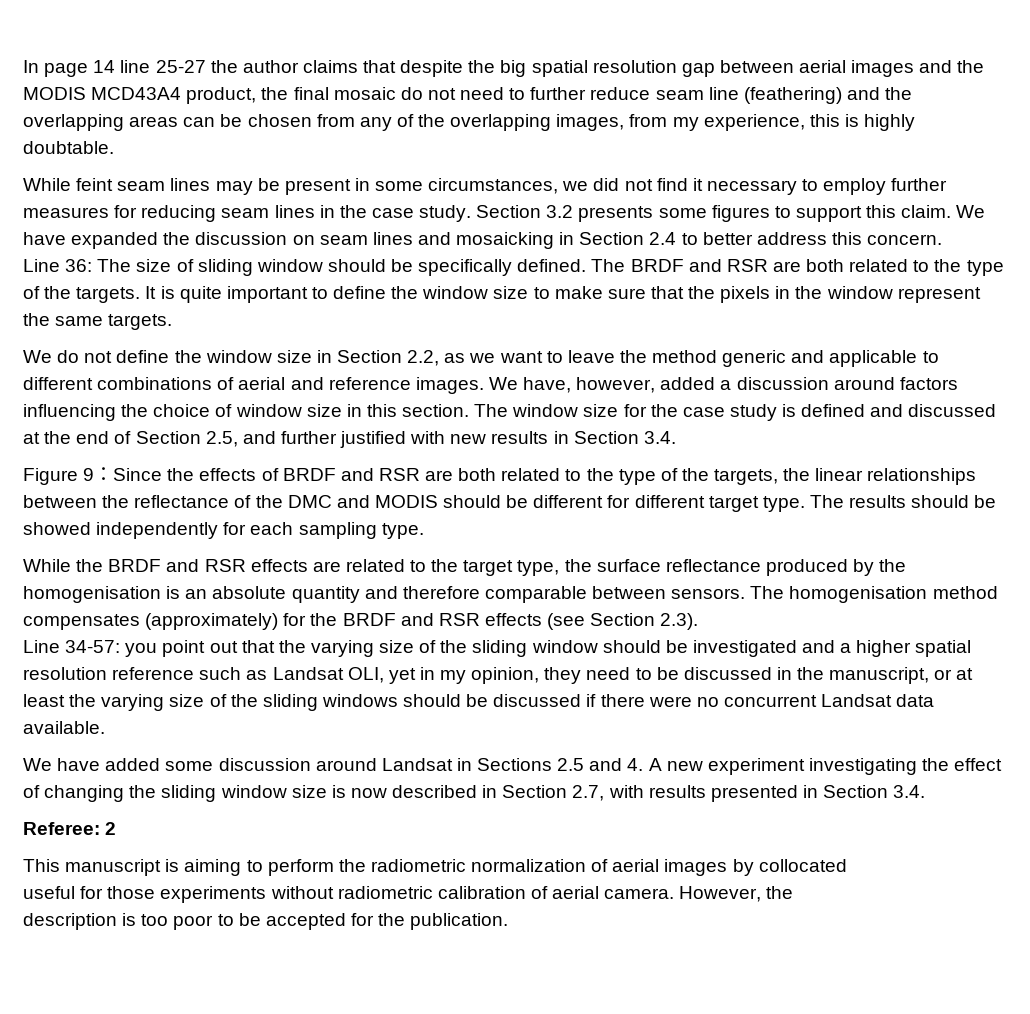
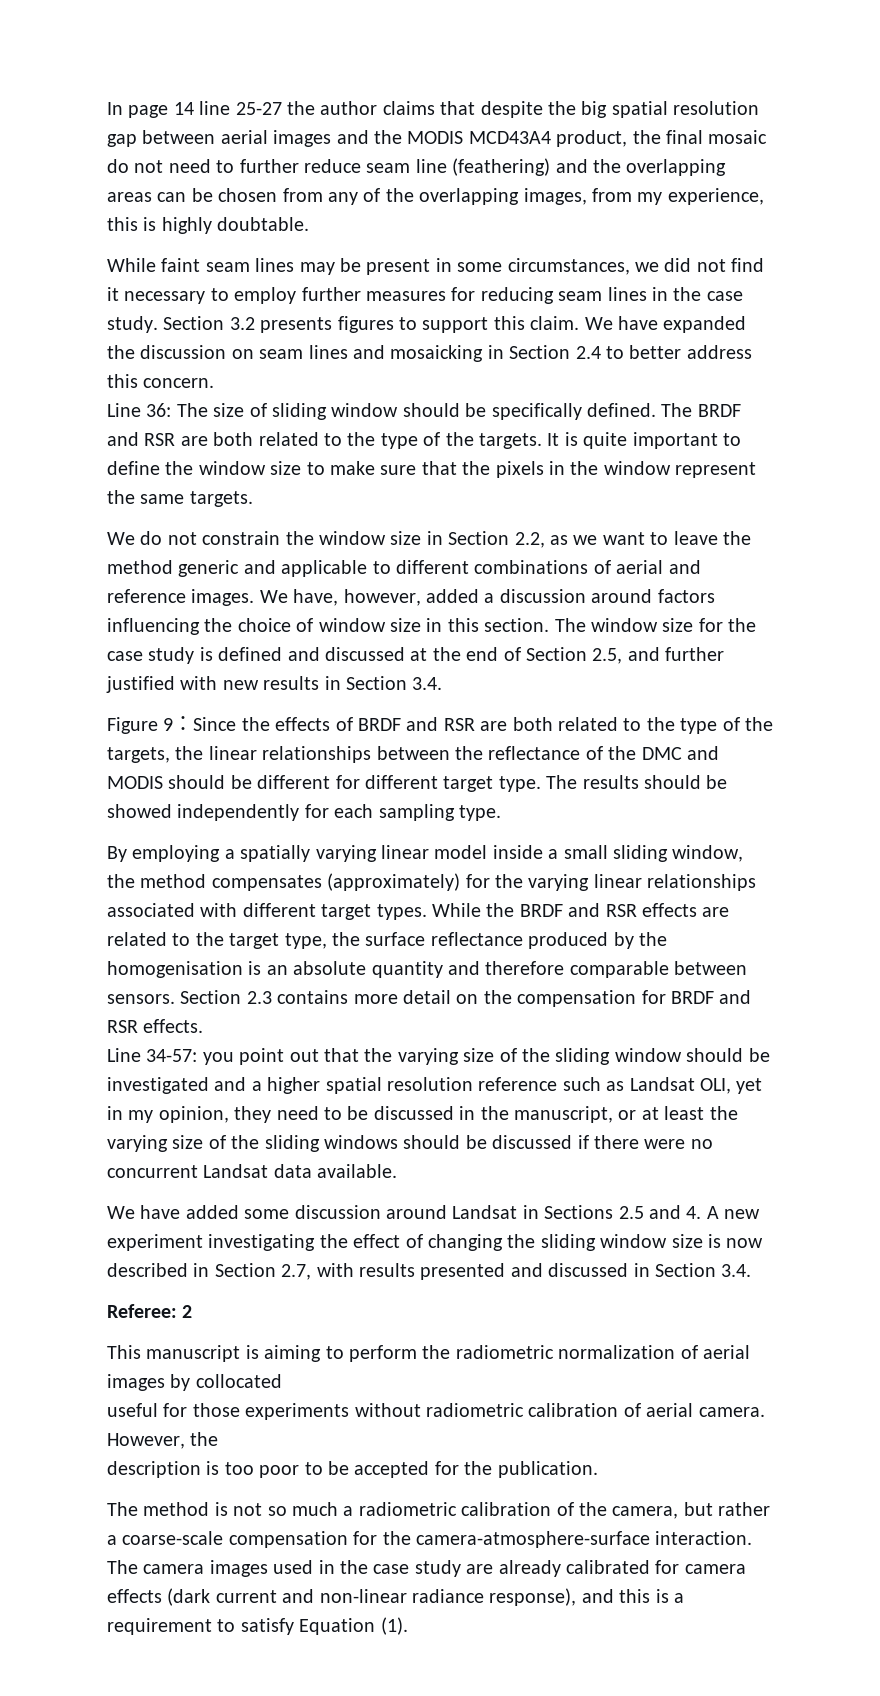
[76,178,114,191] feint -> [161,258,201,272] faint
[658,208,707,218] some -> (333, 325) none
[116,350,170,363] define -> [202,531,281,545] constrain
(424, 531) none -> [107,845,744,862] [107,873,757,891] [107,903,427,920] By employing a spatially varying linear model inside a small sliding window, the method compensates (approximately) for the varying linear relationships associated with different target types.
[750,586,998,603] [23,613,699,630] The homogenisation method compensates (approximately) for the BRDF and RSR effects (see Section 2.3). -> [180,990,752,1007] [107,1019,204,1033] Section 2.3 contains more detail on the compensation for BRDF and RSR effects.
(798, 793) none -> [510,1263,629,1277] and discussed
(509, 921) none -> [107,1502,771,1519] [107,1531,753,1548] [107,1560,746,1577] [107,1588,684,1606] [107,1617,408,1635] // The method is not so much a radiometric calibration of the camera, but rather a coarse-scale compensation for the camera-atmosphere-surface interaction. The camera images used in the case study are already calibrated for camera effects (dark current and non-linear radiance response), and this is a requirement to satisfy Equation (1).

